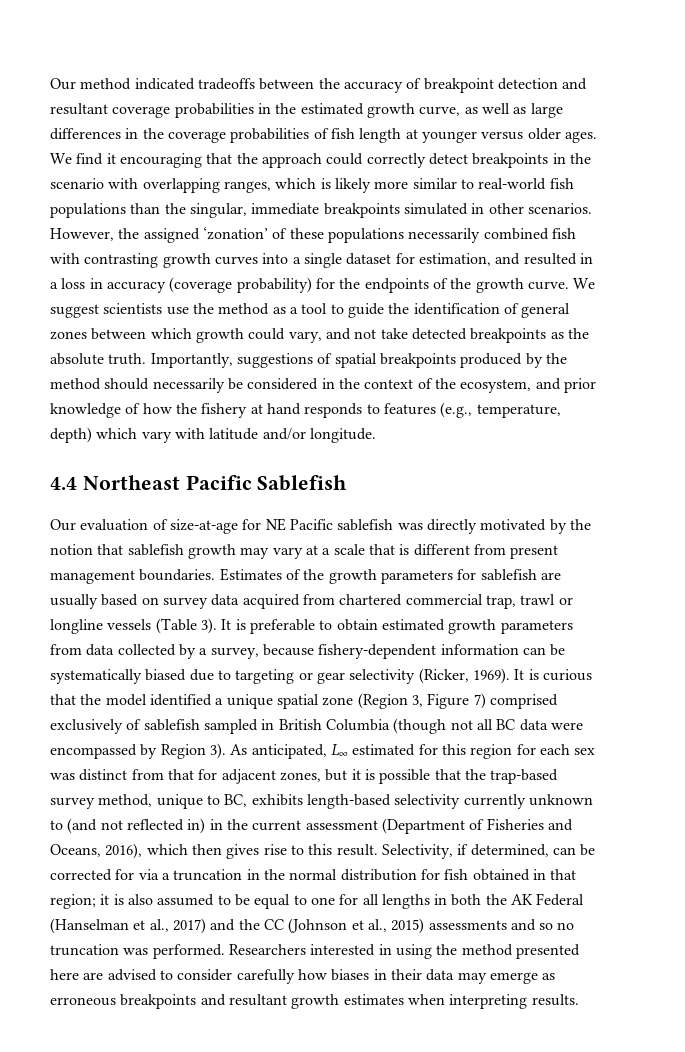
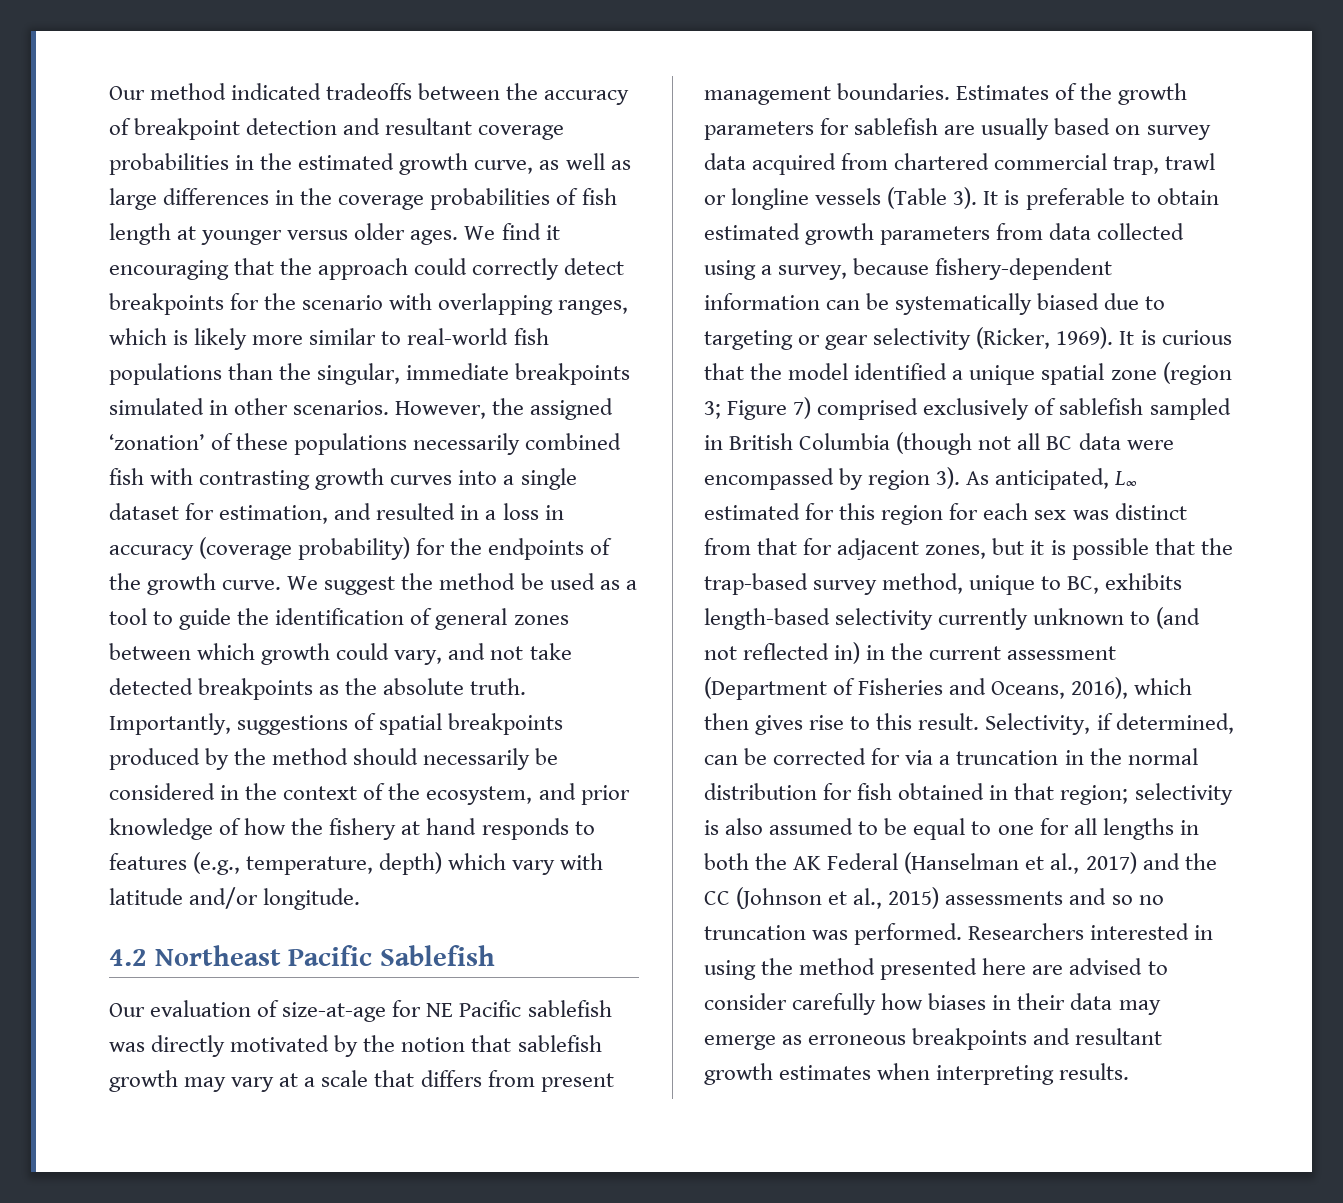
[552,153,566,164] in -> [230,293,260,310] for
[103,303,270,315] scientists use the method -> [401,573,595,590] the method be used
[50,477,77,490] 4.4 -> [109,949,147,966] 4.2
[399,544,470,556] is different -> [420,1070,482,1087] differs
[178,644,196,659] by -> [704,260,756,280] using
[357,693,423,709] (Region 3, -> [1162,362,1232,385] [704,401,721,419] (region 3;
[160,744,206,759] Region -> [868,470,931,490] region
[100,894,110,905] it -> [1134,783,1233,805] selectivity

